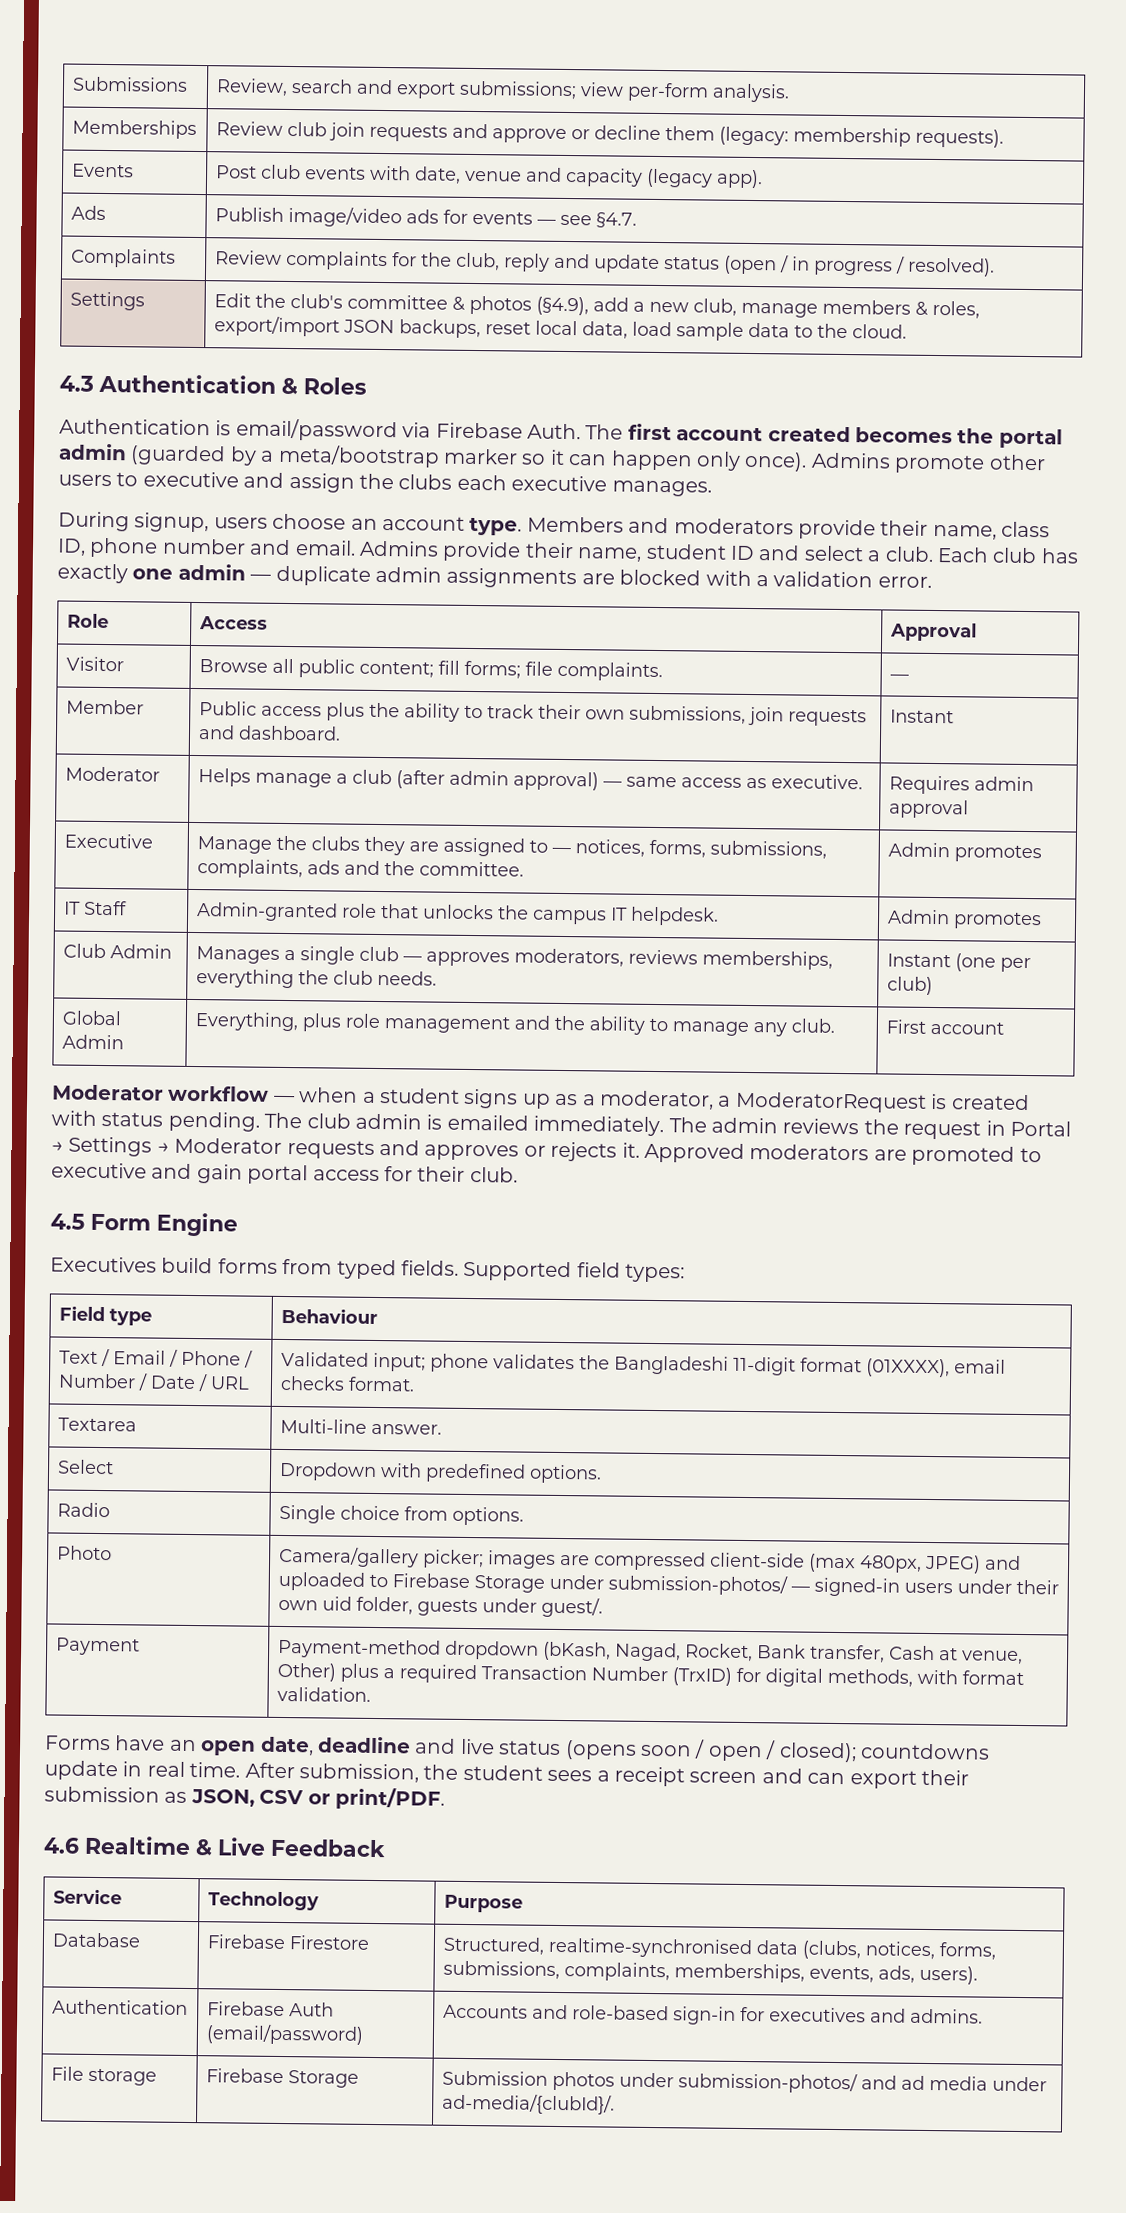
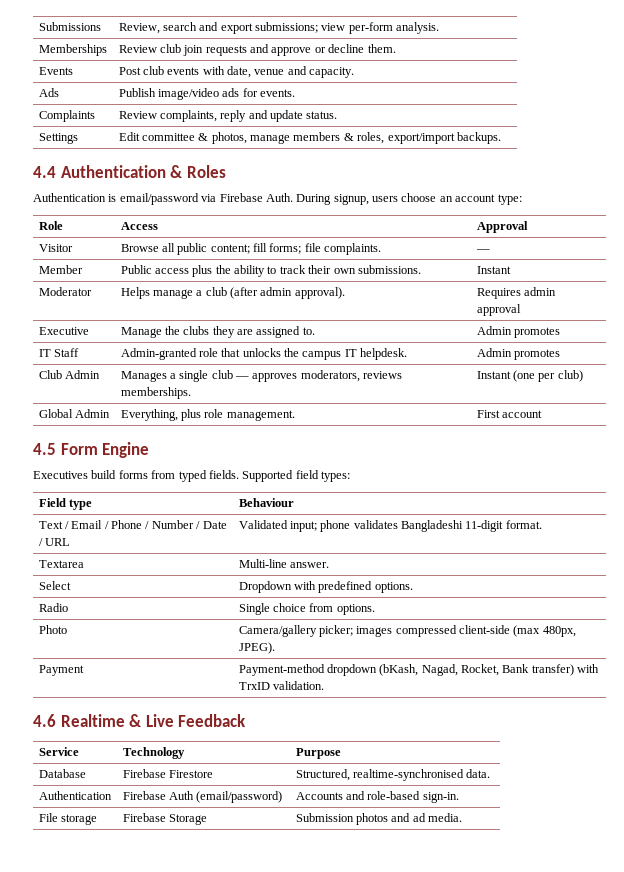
[664,126,1004,148] them (legacy: membership requests). -> [367,44,396,53] them.
[564,167,763,189] capacity (legacy app). -> [309,67,355,78] capacity.
[471,210,637,228] [70,248,176,268] [214,250,995,277] [69,291,145,311] [213,293,737,316] events — see §4.7. // Complaints | Review complaints for the club, reply and update status (open / in progress / resolved). // Settings | Edit the club's committee & photos (§4.9), add a new club, -> [260,89,296,97] [38,110,95,122] [118,110,338,122] [38,133,78,144] [118,132,247,144] events. // Complaints | Review complaints, reply and update status. // Settings | Edit committee & photos,
[342,319,907,341] [59,375,94,392] JSON backups, reset local data, load sample data to the cloud. // 4.3 -> [456,132,501,144] [33,166,56,178] backups. // 4.4
[585,423,1063,449] [58,443,1046,474] [58,471,712,497] The first account created becomes the portal admin (guarded by a meta/bootstrap marker so it can happen only once). Admins promote other users to executive and assign the clubs each executive manages. // -> (293, 197) none
[469,516,1051,540] [57,537,1079,564] [57,563,932,589] type. Members and moderators provide their name, class ID, phone number and email. Admins provide their name, student ID and select a club. Each club has exactly one admin — duplicate admin assignments are blocked with a validation error. -> [497,194,522,205] type:
[628,705,867,727] [197,725,341,741] submissions, join requests and dashboard. -> [357,265,421,274] submissions.
[512,771,863,791] approval) — same access as executive. -> [294,287,345,299] approval).
[528,839,827,859] [196,859,524,879] to — notices, forms, submissions, complaints, ads and the committee. -> [302,327,315,335] to.
[701,950,833,970] [195,969,437,989] memberships, everything the club needs. -> [120,387,191,399] memberships.
[383,1015,835,1037] [885,1019,1004,1035] [52,1084,1030,1113] [51,1110,1071,1140] [51,1136,1042,1166] [51,1162,518,1185] management and the ability to manage any club. | First account // Moderator workflow — when a student signs up as a moderator, a ModeratorRequest is created with status pending. The club admin is emailed immediately. The admin reviews the request in Portal → Settings → Moderator requests and approves or rejects it. Approved moderators are promoted to executive and gain portal access for their club. -> [226,410,295,421] [476,410,542,418] management. | First account
[578,1355,610,1370] the -> (398, 524) none
[799,1357,1006,1378] [279,1375,345,1391] format (01XXXX), email checks -> (504, 526) none
[559,1554,590,1566] are -> (393, 631) none
[923,1554,1021,1574] [277,1571,1059,1597] [277,1596,603,1618] JPEG) and uploaded to Firebase Storage under submission-photos/ — signed-in users under their own uid folder, guests under guest/. -> [238,642,275,654] JPEG).
[809,1644,1023,1664] [276,1662,1024,1687] [276,1686,371,1702] [45,1735,990,1763] [44,1760,969,1789] [44,1786,445,1810] transfer, Cash at venue, Other) plus a required Transaction Number (TrxID) for digital methods, with format validation. // Forms have an open date, deadline and live status (opens soon / open / closed); countdowns update in real time. After submission, the student sees a receipt screen and can export their submission as JSON, CSV or print/PDF. -> [531,664,600,676] [238,681,324,690] transfer) with TrxID validation.
[755,1940,996,1960] [442,1960,978,1985] data (clubs, notices, forms, submissions, complaints, memberships, events, ads, users). -> [466,769,491,778] data.
[672,2006,983,2025] sign-in for executives and admins. -> [422,792,459,803] sign-in.
[618,2072,1047,2094] [441,2093,615,2115] under submission-photos/ and ad media under ad-media/{clubId}/. -> [391,813,463,822] and ad media.

